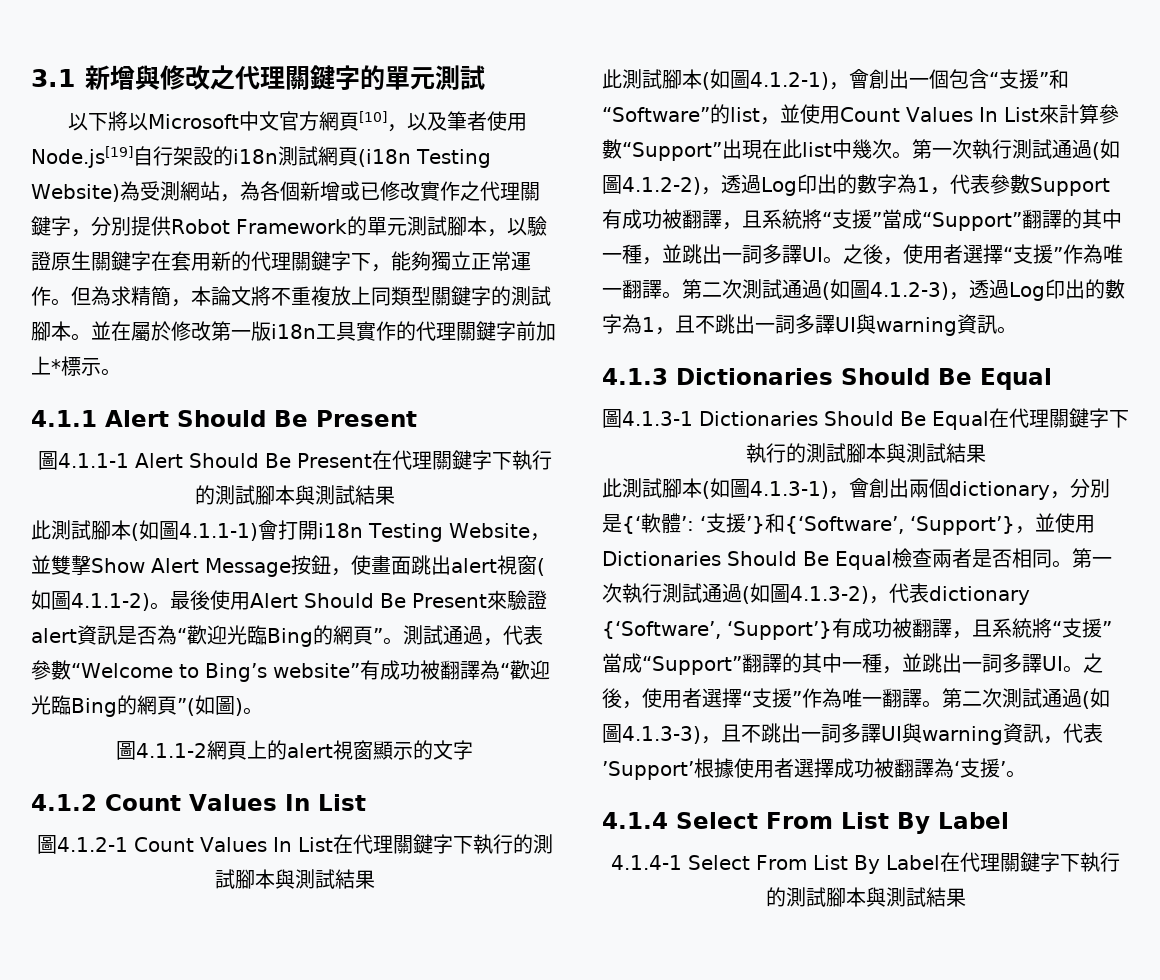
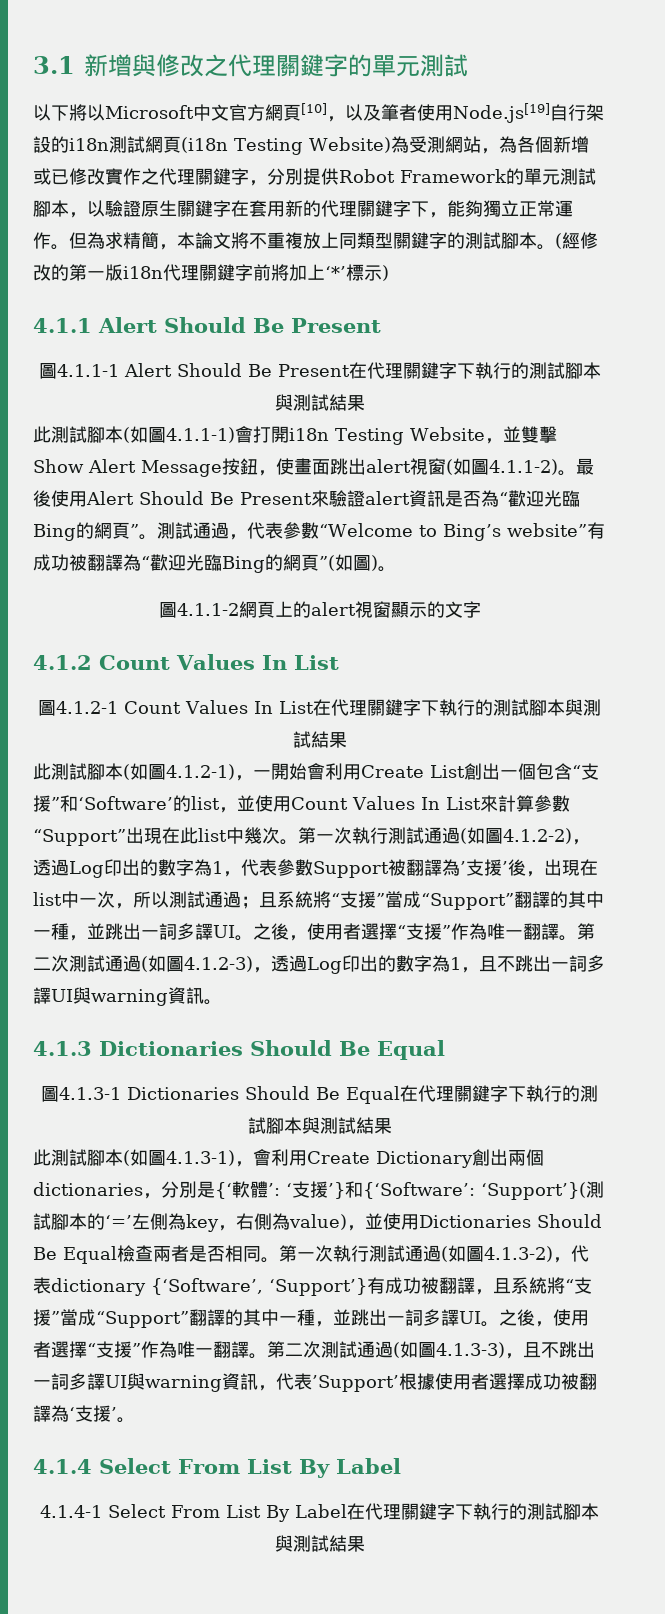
[91,321,556,342] [31,356,121,376] 並在屬於修改第一版i18n工具實作的代理關鍵字前加上*標示。 -> [555,232,598,249] [33,264,389,281] (經修改的第一版i18n代理關鍵字前將加上‘*’標示)
[849,69,869,89] 會 -> [253,763,465,780] 一開始會利用Create List
[602,107,710,122] “Software” -> [78,796,173,810] ‘Software’
[602,209,742,230] 有成功被翻譯， -> [388,859,598,877] [33,891,259,909] 被翻譯為’支援’後，出現在list中一次，所以測試通過；
(869, 488) none -> [271,1149,473,1168] 利用Create Dictionary
[949,481,1050,500] dictionary -> [33,1182,143,1196] dictionaries
[785,516,1015,535] {‘Software’, ‘Support’} -> [363,1181,604,1200] [33,1213,347,1232] {‘Software’: ‘Support’}(測試腳本的‘=’左側為key，右側為value)

